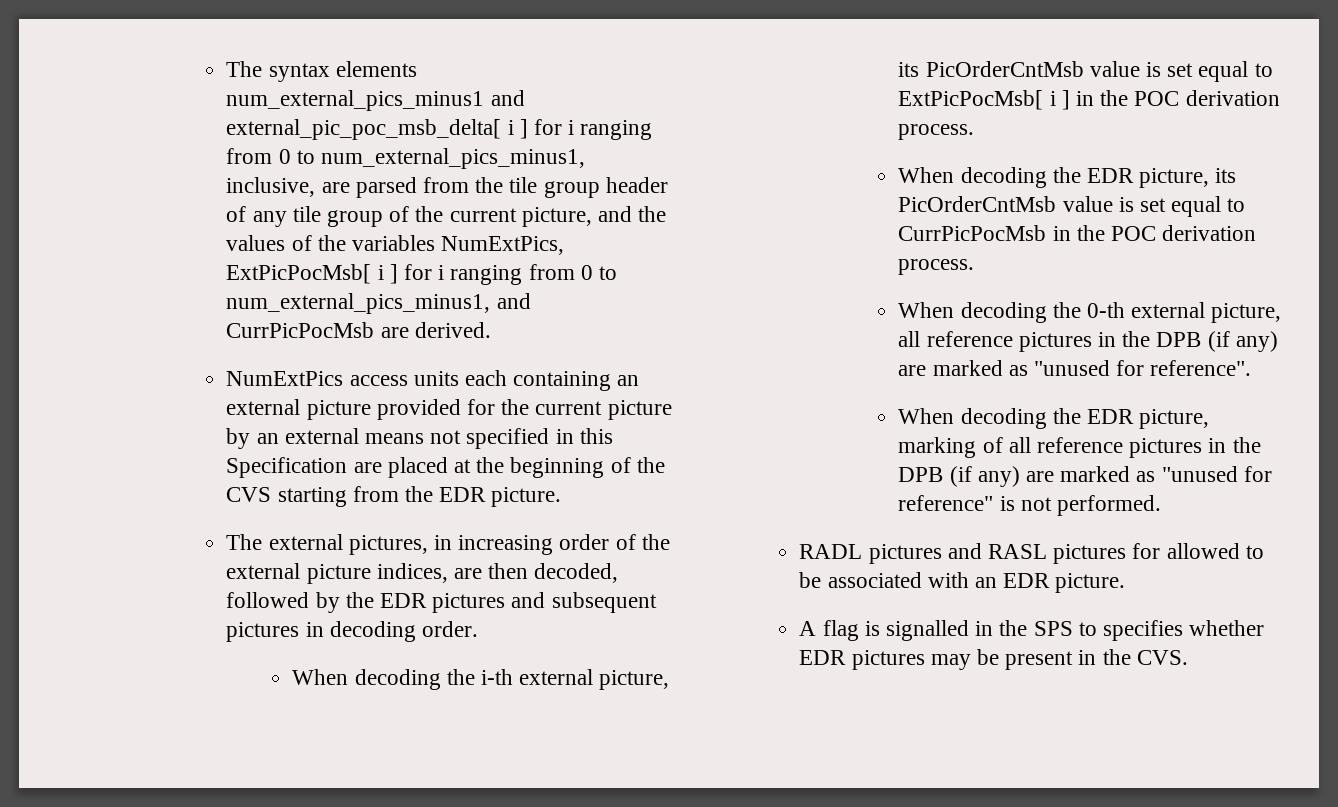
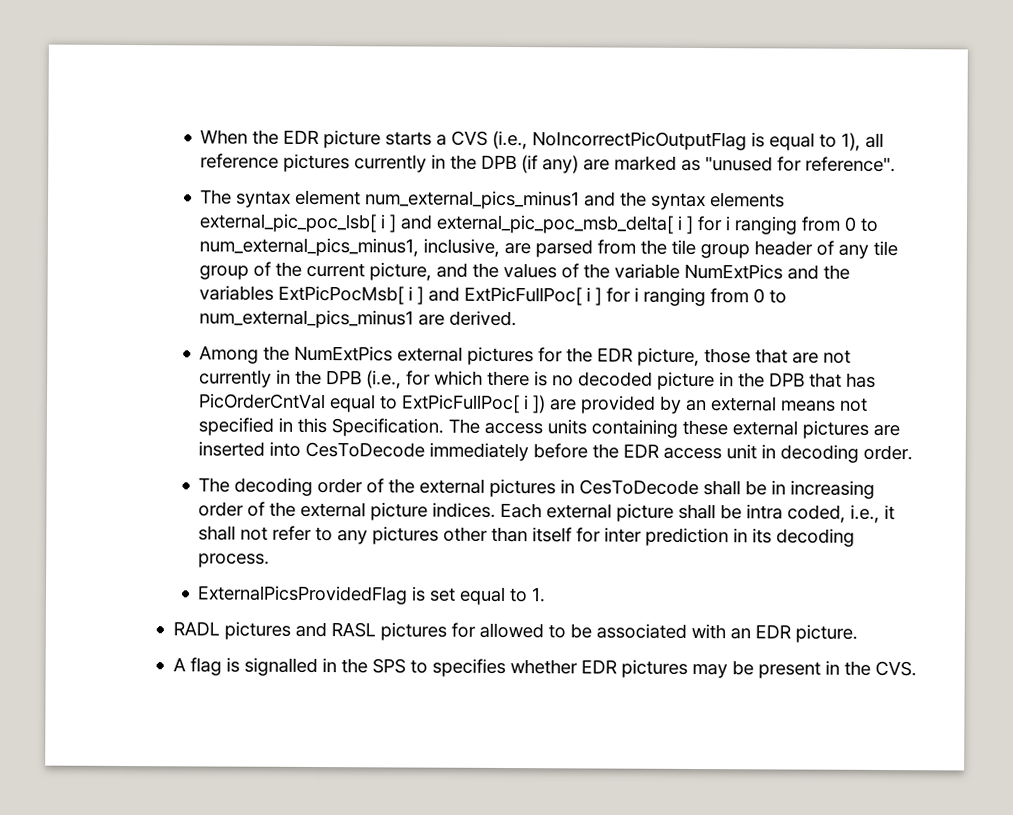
[226,61,417,82] [226,90,485,111] The syntax elements num_external_pics_minus1 -> [200,129,885,151] [200,153,897,174] [200,189,786,211] [199,213,398,233] When the EDR picture starts a CVS (i.e., NoIncorrectPicOutputFlag is equal to 1), all reference pictures currently in the DPB (if any) are marked as "unused for reference". // The syntax element num_external_pics_minus1 and the syntax elements external_pic_poc_lsb[ i ]
[351,235,565,255] [226,264,617,285] [226,293,531,314] [226,322,375,338] variables NumExtPics, ExtPicPocMsb[ i ] for i ranging from 0 to num_external_pics_minus1, and CurrPicPocMsb -> [614,263,851,280] [199,285,788,307] [199,309,415,329] variable NumExtPics and the variables ExtPicPocMsb[ i ] and ExtPicFullPoc[ i ] for i ranging from 0 to num_external_pics_minus1
[226,370,640,391] [226,399,672,420] NumExtPics access units each containing an external picture provided for the current picture -> [199,345,852,367] [199,369,877,391] [198,393,657,414] Among the NumExtPics external pictures for the EDR picture, those that are not currently in the DPB (i.e., for which there is no decoded picture in the DPB that has PicOrderCntVal equal to ExtPicFullPoc[ i ]) are provided
[226,457,665,478] [226,486,562,507] [226,534,428,555] Specification are placed at the beginning of the CVS starting from the EDR picture. // The external pictures, -> [331,418,901,439] [198,441,914,463] [198,477,768,498] Specification. The access units containing these external pictures are inserted into CesToDecode immediately before the EDR access unit in decoding order. // The decoding order of the external pictures in CesToDecode shall be
[376,563,619,583] [226,592,657,613] [226,621,478,642] [292,669,670,690] [898,61,1273,82] [898,90,1280,110] [898,124,975,140] [898,167,1237,188] [898,196,1246,217] [898,225,1257,241] [898,259,975,275] [898,302,1282,323] [898,331,1278,352] [898,360,1252,376] [898,408,1210,429] [898,437,1261,458] [898,466,1272,487] [898,495,1161,516] indices, are then decoded, followed by the EDR pictures and subsequent pictures in decoding order. // When decoding the i-th external picture, its PicOrderCntMsb value is set equal to ExtPicPocMsb[ i ] in the POC derivation process. // When decoding the EDR picture, its PicOrderCntMsb value is set equal to CurrPicPocMsb in the POC derivation process. // When decoding the 0-th external picture, all reference pictures in the DPB (if any) are marked as "unused for reference". // When decoding the EDR picture, marking of all reference pictures in the DPB (if any) are marked as "unused for reference" is not performed. -> [432,502,896,523] [198,525,856,547] [198,553,271,568] [197,585,547,605] indices. Each external picture shall be intra coded, i.e., it shall not refer to any pictures other than itself for inter prediction in its decoding process. // ExternalPicsProvidedFlag is set equal to 1.

